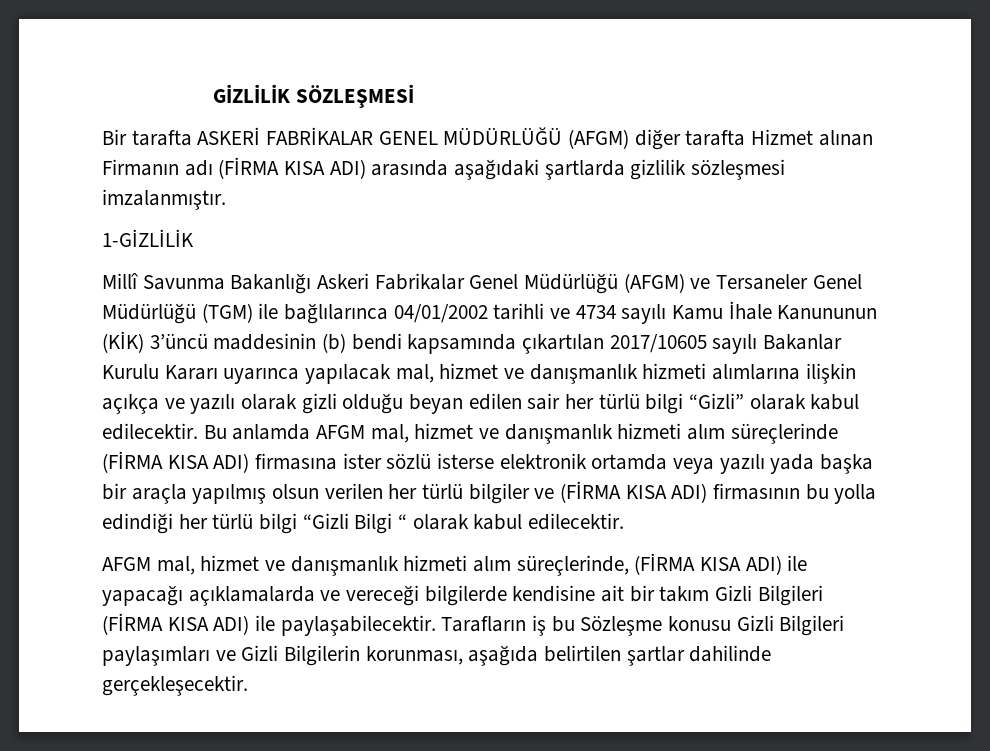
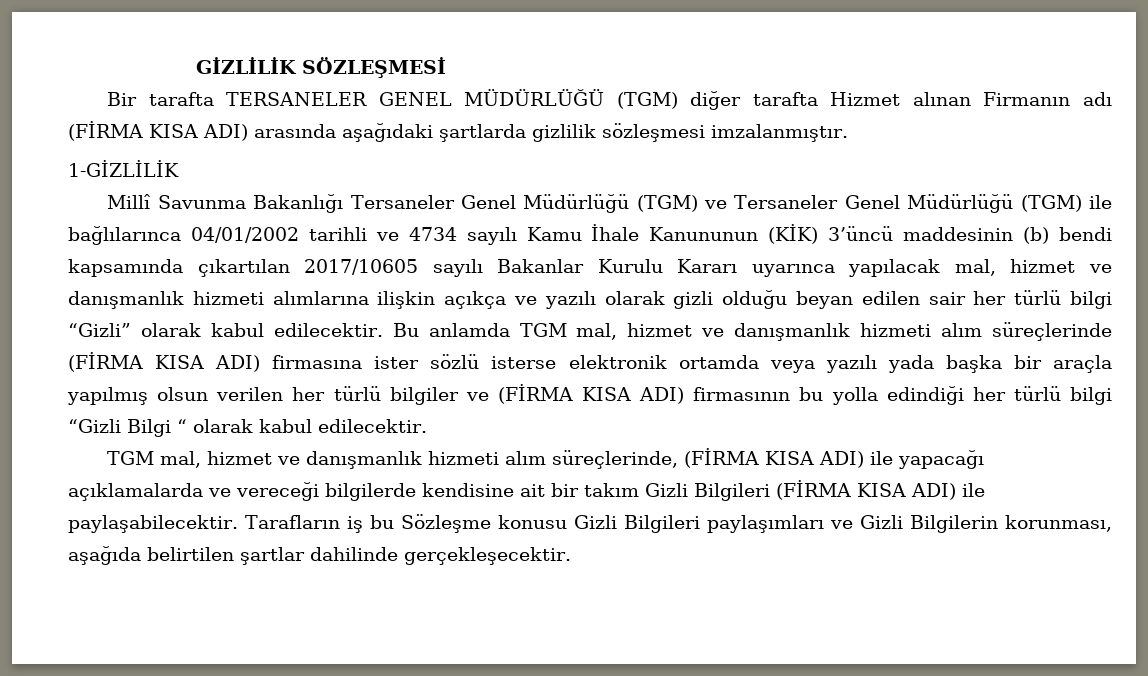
[197,127,374,145] ASKERİ FABRİKALAR -> [226,92,368,106] TERSANELER
[568,129,630,149] (AFGM) -> [616,92,678,109] (TGM)
[317,273,685,294] Askeri Fabrikalar Genel Müdürlüğü (AFGM) -> [350,194,698,213] Tersaneler Genel Müdürlüğü (TGM)
[316,425,366,439] AFGM -> [519,323,567,337] TGM
[102,557,151,571] AFGM -> [107,451,155,465] TGM

